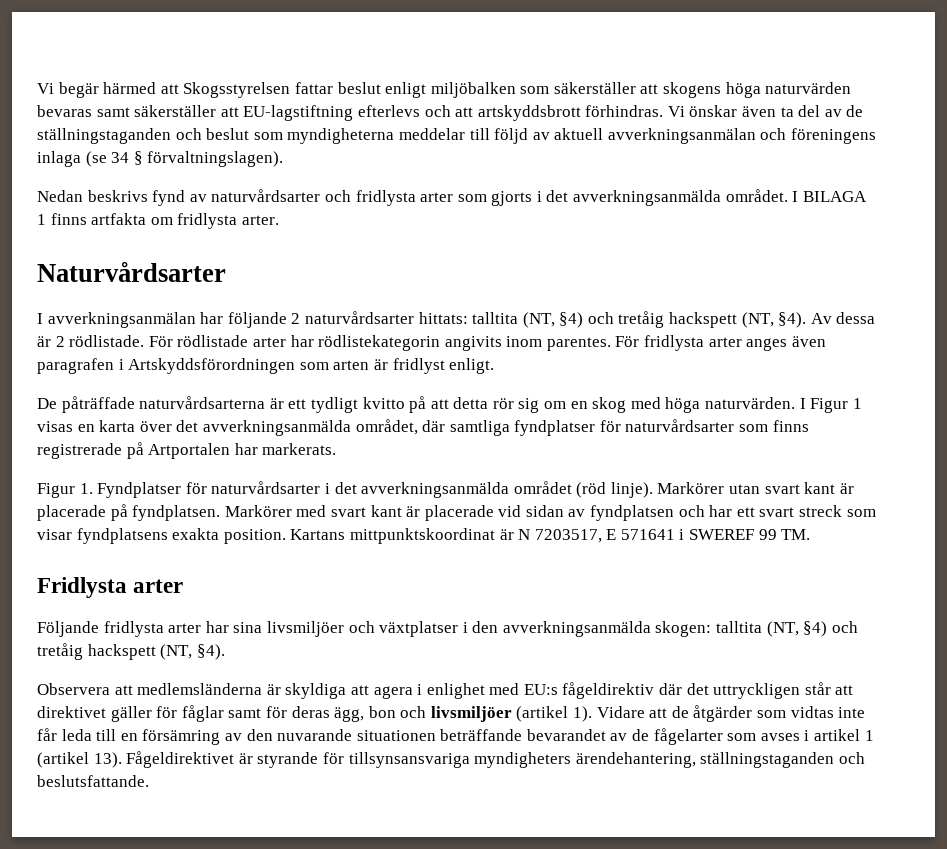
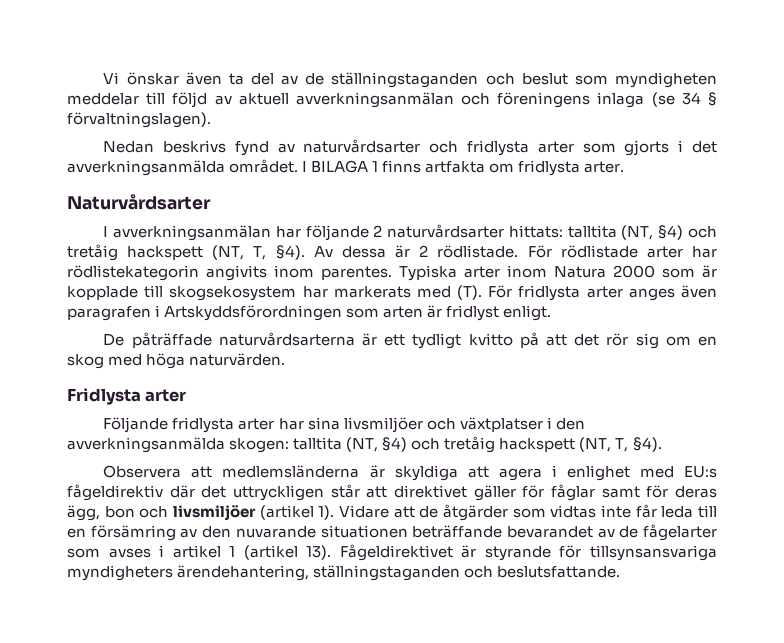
[37,82,852,98] [37,105,685,121] Vi begär härmed att Skogsstyrelsen fattar beslut enligt miljöbalken som säkerställer att skogens höga naturvärden bevaras samt säkerställer att EU-lagstiftning efterlevs och att artskyddsbrott förhindras. Vi -> [103,72,120,84] Vi
[287,128,395,144] myndigheterna -> [615,72,717,88] myndigheten
(774, 320) none -> [253,246,267,260] T,
(611, 344) none -> [399,265,717,281] [67,285,483,301] Typiska arter inom Natura 2000 som är kopplade till skogsekosystem har markerats med (T).
[453,397,489,409] detta -> [574,334,600,346] det
[799,398,862,413] [37,419,809,436] [37,442,337,459] [37,481,854,498] [37,504,876,521] [37,528,811,544] I Figur 1 visas en karta över det avverkningsanmälda området, där samtliga fyndplatser för naturvårdsarter som finns registrerade på Artportalen har markerats. // Figur 1. Fyndplatser för naturvårdsarter i det avverkningsanmälda området (röd linje). Markörer utan svart kant är placerade på fyndplatsen. Markörer med svart kant är placerade vid sidan av fyndplatsen och har ett svart streck som visar fyndplatsens exakta position. Kartans mittpunktskoordinat är N 7203517, E 571641 i SWEREF 99 TM. -> (286, 359) none
(193, 652) none -> [615,438,629,452] T,

